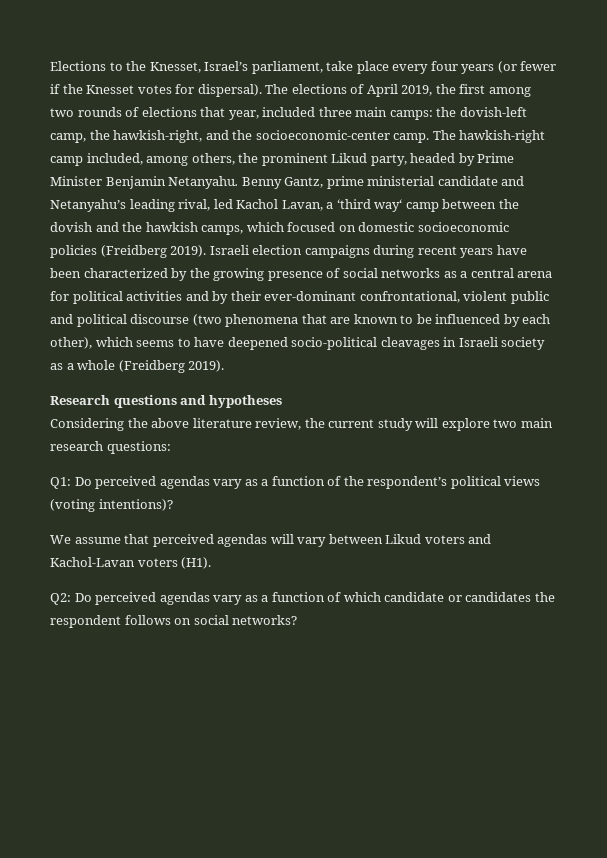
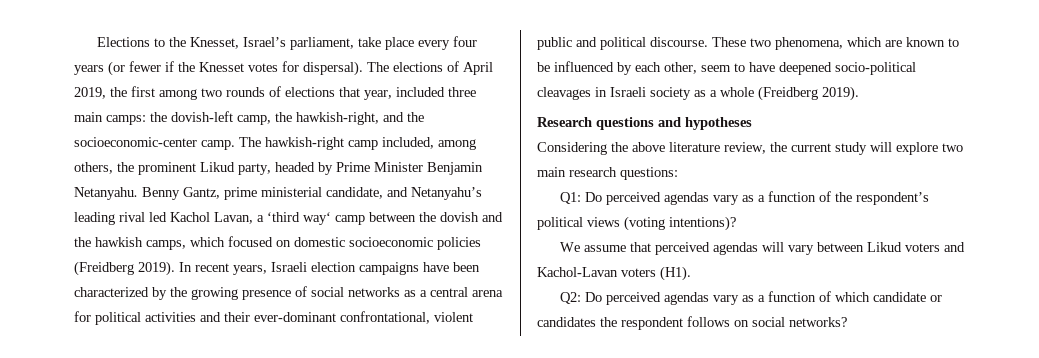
[437,176,498,186] candidate -> [326,187,383,199] candidate,
[178,199,211,211] rival, -> [119,212,145,222] rival
[209,245,494,258] Israeli election campaigns during recent years -> [179,262,419,275] In recent years, Israeli election campaigns
[212,291,229,304] by -> (221, 317) none
[130,314,327,327] discourse (two phenomena that -> [650,37,882,50] discourse. These two phenomena, which
[50,337,175,349] other), which seems -> [664,62,731,74] other, seem

